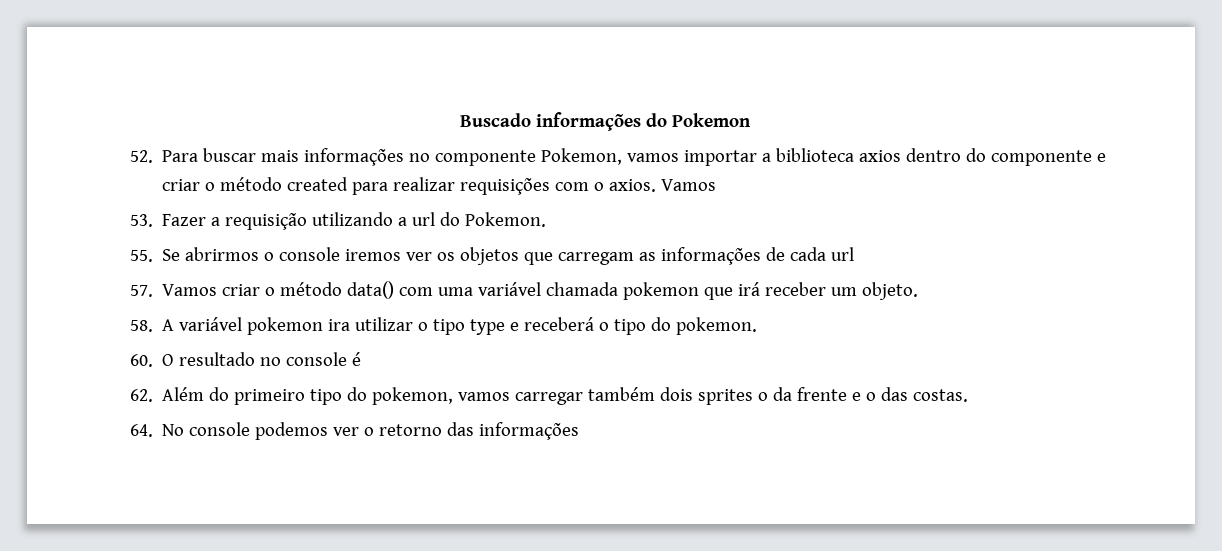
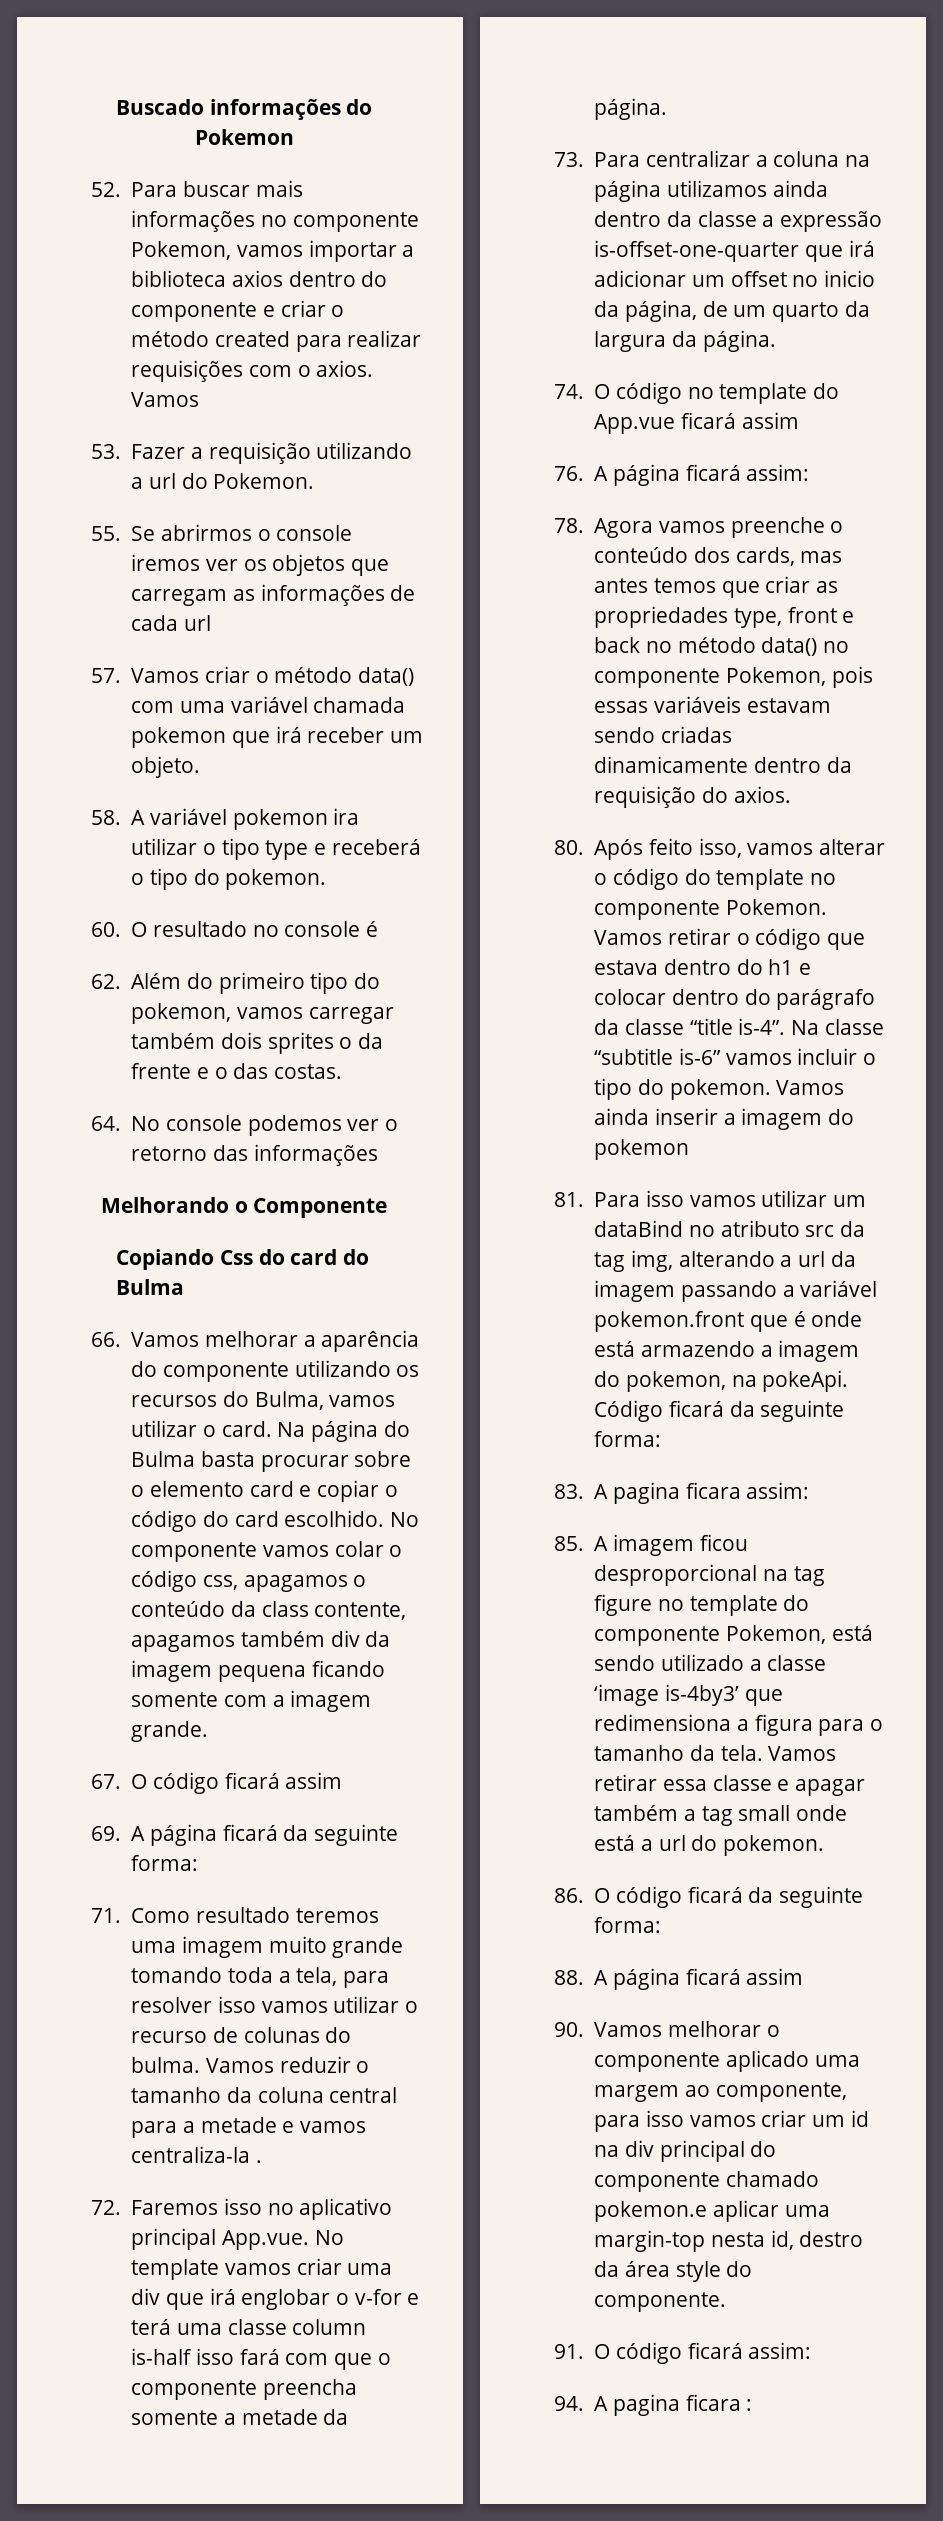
(580, 431) none -> [100,1197,388,1218] [116,1249,370,1270] [116,1279,185,1295] [90,1330,420,1352] [131,1360,420,1382] [131,1391,396,1410] [131,1420,410,1442] [131,1451,412,1472] [131,1480,398,1502] [131,1510,419,1532] [131,1541,403,1562] [131,1570,367,1592] [131,1601,407,1620] [131,1630,391,1652] [131,1660,385,1682] [131,1690,372,1712] [131,1721,209,1742] [90,1772,343,1794] [90,1824,398,1846] [131,1855,199,1871] [90,1907,379,1923] [131,1936,404,1958] [131,1967,389,1988] [131,1996,418,2013] [131,2027,352,2043] [131,2056,370,2073] [131,2087,398,2103] [131,2117,366,2138] [131,2146,262,2163] [90,2198,393,2220] [131,2228,344,2250] [131,2258,393,2280] [131,2288,420,2310] [131,2319,367,2335] [131,2348,391,2370] [131,2379,357,2400] [131,2409,349,2425] [594,98,668,120] [553,150,870,167] [594,180,828,202] [594,211,882,232] [594,240,875,262] [594,270,875,287] [594,300,870,322] [594,330,776,352] [553,382,839,404] [594,412,799,434] [553,464,810,486] [553,517,844,538] [594,547,843,566] [594,576,838,598] [594,606,855,628] [594,637,849,656] [594,666,873,688] [594,696,831,713] [594,726,732,743] [594,756,852,773] [594,786,791,808] [553,838,885,860] [594,868,836,890] [594,899,827,920] [594,928,865,950] [594,959,811,975] [594,989,876,1010] [594,1018,884,1035] [594,1048,876,1065] [594,1078,845,1100] [594,1108,854,1130] [594,1139,690,1160] [553,1190,866,1207] [594,1220,865,1237] [594,1250,856,1272] [594,1280,878,1302] [594,1311,863,1332] [594,1340,860,1362] [594,1370,849,1392] [594,1400,845,1422] [594,1431,662,1447] [553,1482,810,1504] [553,1534,748,1556] [594,1564,825,1586] [594,1594,810,1616] [594,1625,873,1646] [594,1654,827,1671] [594,1684,783,1706] [594,1714,883,1736] [594,1745,837,1761] [594,1774,865,1796] [594,1805,847,1826] [594,1835,824,1856] [553,1886,863,1908] [594,1917,662,1933] [553,1968,804,1990] [553,2021,780,2037] [594,2050,860,2072] [594,2082,847,2102] [594,2110,869,2132] [594,2140,777,2162] [594,2171,819,2192] [594,2200,830,2222] [594,2230,864,2252] [594,2261,753,2282] [594,2292,727,2312] [553,2342,812,2364] [553,2394,753,2416] // Melhorando o Componente // Copiando Css do card do Bulma // 66. Vamos melhorar a aparência do componente utilizando os recursos do Bulma, vamos utilizar o card. Na página do Bulma basta procurar sobre o elemento card e copiar o código do card escolhido. No componente vamos colar o código css, apagamos o conteúdo da class contente, apagamos também div da imagem pequena ficando somente com a imagem grande. // 67. O código ficará assim // 69. A página ficará da seguinte forma: // 71. Como resultado teremos uma imagem muito grande tomando toda a tela, para resolver isso vamos utilizar o recurso de colunas do bulma. Vamos reduzir o tamanho da coluna central para a metade e vamos centraliza-la . // 72. Faremos isso no aplicativo principal App.vue. No template vamos criar uma div que irá englobar o v-for e terá uma classe column is-half isso fará com que o componente preencha somente a metade da página. // 73. Para centralizar a coluna na página utilizamos ainda dentro da classe a expressão is-offset-one-quarter que irá adicionar um offset no inicio da página, de um quarto da largura da página. // 74. O código no template do App.vue ficará assim // 76. A página ficará assim: // 78. Agora vamos preenche o conteúdo dos cards, mas antes temos que criar as propriedades type, front e back no método data() no componente Pokemon, pois essas variáveis estavam sendo criadas dinamicamente dentro da requisição do axios. // 80. Após feito isso, vamos alterar o código do template no componente Pokemon. Vamos retirar o código que estava dentro do h1 e colocar dentro do parágrafo da classe “title is-4”. Na classe “subtitle is-6” vamos incluir o tipo do pokemon. Vamos ainda inserir a imagem do pokemon // 81. Para isso vamos utilizar um dataBind no atributo src da tag img, alterando a url da imagem passando a variável pokemon.front que é onde está armazendo a imagem do pokemon, na pokeApi. Código ficará da seguinte forma: // 83. A pagina ficara assim: // 85. A imagem ficou desproporcional na tag figure no template do componente Pokemon, está sendo utilizado a classe ‘image is-4by3’ que redimensiona a figura para o tamanho da tela. Vamos retirar essa classe e apagar também a tag small onde está a url do pokemon. // 86. O código ficará da seguinte forma: // 88. A página ficará assim // 90. Vamos melhorar o componente aplicado uma margem ao componente, para isso vamos criar um id na div principal do componente chamado pokemon.e aplicar uma margin-top nesta id, destro da área style do componente. // 91. O código ficará assim: // 94. A pagina ficara :

